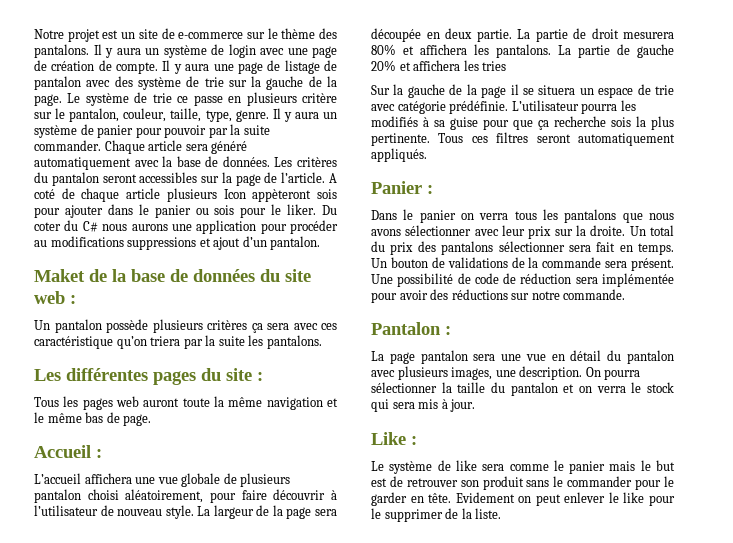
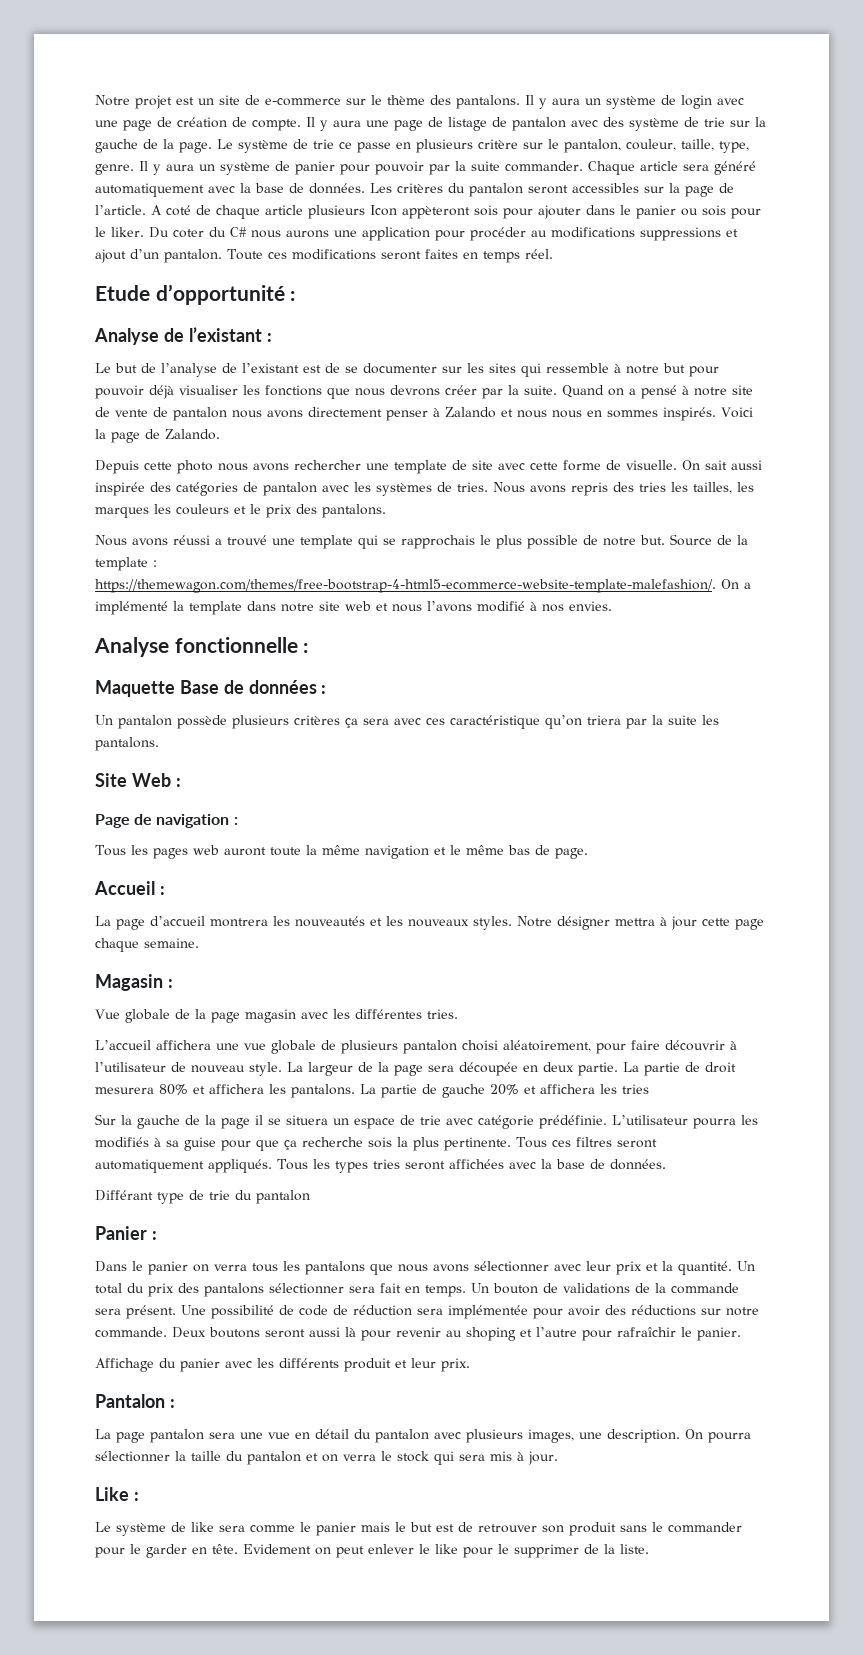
[34,269,311,282] [34,291,65,304] // Maket de la base de données du site web -> [227,249,553,263] [95,284,296,305] [94,327,272,345] [95,363,719,377] [95,385,753,399] [95,407,753,421] [95,429,220,443] [95,460,762,474] [95,482,754,496] [95,504,386,518] [95,534,748,549] [95,557,157,571] [95,579,751,593] [95,601,612,615] [94,637,309,657] [95,680,317,697] Toute ces modifications seront faites en temps réel. // Etude d’opportunité : // Analyse de l’existant : // Le but de l’analyse de l’existant est de se documenter sur les sites qui ressemble à notre but pour pouvoir déjà visualiser les fonctions que nous devrons créer par la suite. Quand on a pensé à notre site de vente de pantalon nous avons directement penser à Zalando et nous nous en sommes inspirés. Voici la page de Zalando. // Depuis cette photo nous avons rechercher une template de site avec cette forme de visuelle. On sait aussi inspirée des catégories de pantalon avec les systèmes de tries. Nous avons repris des tries les tailles, les marques les couleurs et le prix des pantalons. // Nous avons réussi a trouvé une template qui se rapprochais le plus possible de notre but. Source de la template : https://themewagon.com/themes/free-bootstrap-4-html5-ecommerce-website-template-malefashion/. On a implémenté la template dans notre site web et nous l’avons modifié à nos envies. // Analyse fonctionnelle : // Maquette Base de données
[34,368,252,385] Les différentes pages du site -> [95,773,181,787] [95,814,230,828] Site Web : // Page de navigation
(102, 453) none -> [95,916,764,930] [95,938,199,952] [95,974,173,991] [95,1009,458,1023] // La page d’accueil montrera les nouveautés et les nouveaux styles. Notre désigner mettra à jour cette page chaque semaine. // Magasin : // Vue globale de la page magasin avec les différentes tries.
(427, 155) none -> [277,1159,666,1173] [95,1190,310,1204] Tous les types tries seront affichées avec la base de données. // Différant type de trie du pantalon
[554,225,626,236] sur la droite. -> [646,1261,732,1275] et la quantité.
(626, 294) none -> [172,1327,741,1341] [95,1358,470,1372] Deux boutons seront aussi là pour revenir au shoping et l’autre pour rafraîchir le panier. // Affichage du panier avec les différents produit et leur prix.

